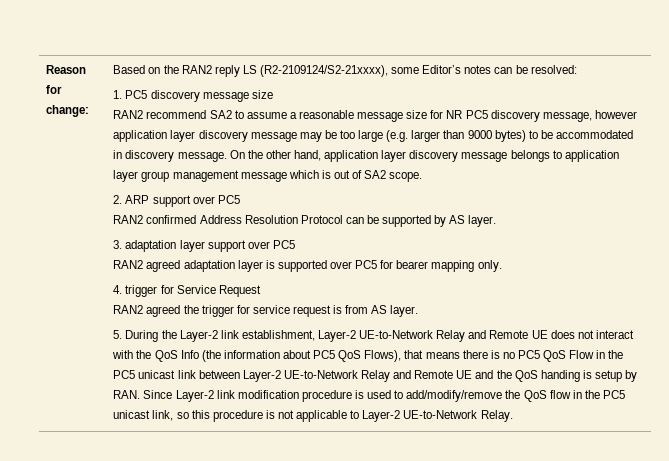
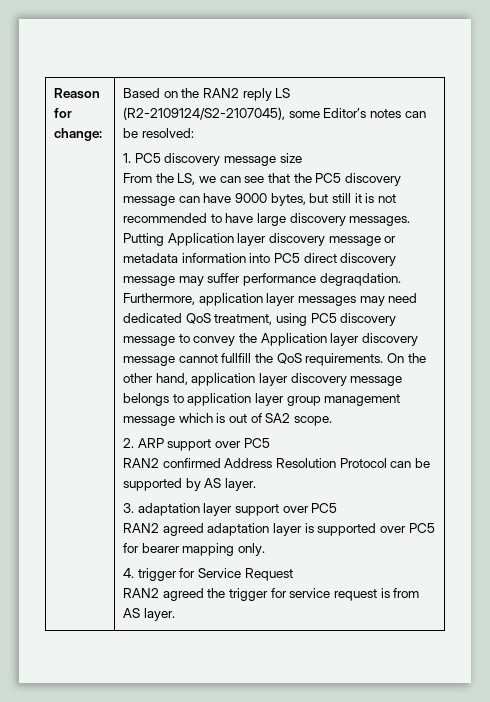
[260,65,389,77] (R2-2109124/S2-21xxxx), -> [123,107,286,120] (R2-2109124/S2-2107045),
[113,110,637,122] [113,130,633,142] [113,150,227,162] RAN2 recommend SA2 to assume a reasonable message size for NR PC5 discovery message, however application layer discovery message may be too large (e.g. larger than 9000 bytes) to be accommodated in discovery message. -> [123,173,401,186] [123,193,396,206] [123,213,411,226] [123,233,397,246] [123,253,397,266] [123,273,401,286] [123,293,418,306] [123,313,397,326] [123,333,418,346] [123,353,384,366] From the LS, we can see that the PC5 discovery message can have 9000 bytes, but still it is not recommended to have large discovery messages. Putting Application layer discovery message or metadata information into PC5 direct discovery message may suffer performance degraqdation. Furthermore, application layer messages may need dedicated QoS treatment, using PC5 discovery message to convey the Application layer discovery message cannot fullfill the QoS requirements.
[113,330,634,342] [112,350,624,362] [113,370,638,382] [113,390,625,402] [113,410,513,422] // 5. During the Layer-2 link establishment, Layer-2 UE-to-Network Relay and Remote UE does not interact with the QoS Info (the information about PC5 QoS Flows), that means there is no PC5 QoS Flow in the PC5 unicast link between Layer-2 UE-to-Network Relay and Remote UE and the QoS handing is setup by RAN. Since Layer-2 link modification procedure is used to add/modify/remove the QoS flow in the PC5 unicast link, so this procedure is not applicable to Layer-2 UE-to-Network Relay. -> (175, 614) none

